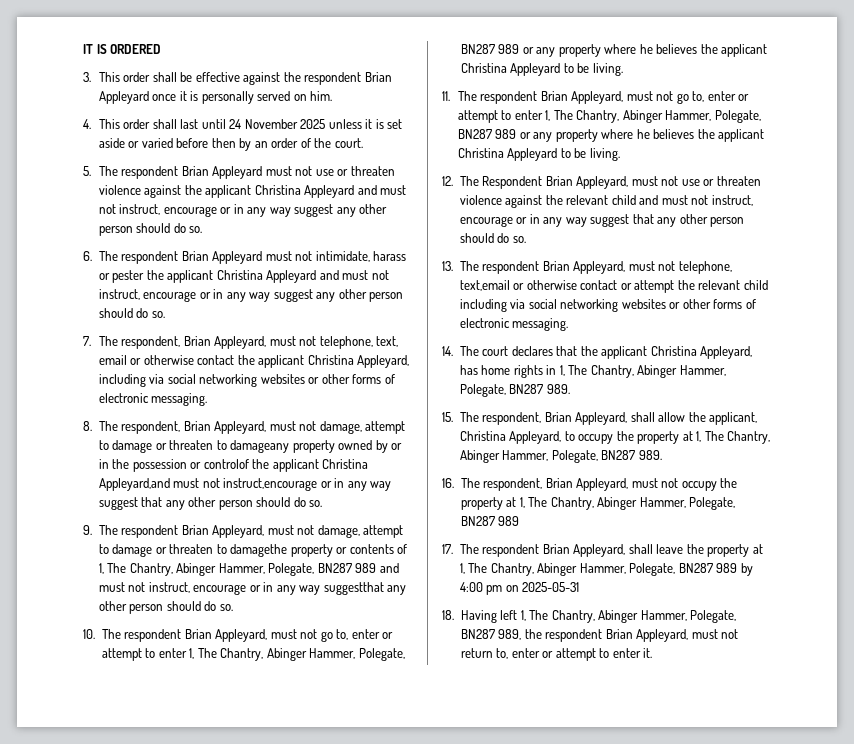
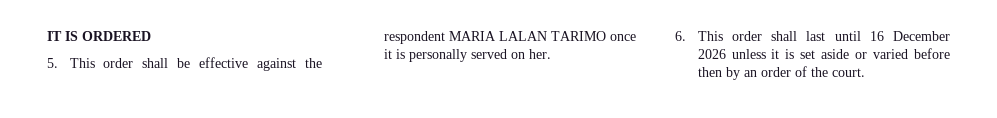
[83,72,91,82] 3. -> [47,58,58,68] 5.
[364,72,392,82] [98,91,149,104] Brian Appleyard -> [448,31,606,41] MARIA LALAN TARIMO
[310,91,333,101] [83,119,91,129] him. // 4. -> [528,49,551,59] [675,31,686,41] her. // 6.
[229,119,326,129] 24 November 2025 -> [869,31,950,41] [697,49,726,59] 16 December 2026
[83,166,395,179] [98,185,407,198] [98,204,388,217] [98,223,203,236] [83,251,407,264] [98,270,389,283] [98,289,404,302] [98,308,165,318] [83,336,399,349] [98,355,410,368] [98,374,395,387] [98,393,208,406] [83,421,406,434] [98,440,403,453] [98,459,369,472] [98,478,392,491] [98,497,323,510] [83,525,404,538] [98,544,408,557] [98,563,399,576] [98,582,407,595] [98,601,233,614] [83,629,394,642] [101,648,405,661] [460,44,768,57] [460,63,623,76] [442,91,750,104] [457,110,761,123] [457,129,765,142] [457,148,620,161] [442,176,761,189] [459,195,753,208] [459,214,745,227] [459,233,526,243] [442,261,732,274] [459,280,768,293] [459,299,756,312] [459,318,569,331] [442,346,753,359] [459,365,726,378] [459,384,570,397] [442,412,758,425] [459,431,771,444] [459,450,662,463] [442,478,738,491] [460,497,736,510] [460,516,520,526] [442,544,763,557] [459,563,753,576] [459,582,580,595] [442,610,737,623] [460,629,739,642] [460,648,653,661] // 5. The respondent Brian Appleyard must not use or threaten violence against the applicant Christina Appleyard and must not instruct, encourage or in any way suggest any other person should do so. // 6. The respondent Brian Appleyard must not intimidate, harass or pester the applicant Christina Appleyard and must not instruct, encourage or in any way suggest any other person should do so. // 7. The respondent, Brian Appleyard, must not telephone, text, email or otherwise contact the applicant Christina Appleyard, including via social networking websites or other forms of electronic messaging. // 8. The respondent, Brian Appleyard, must not damage, attempt to damage or threaten to damageany property owned by or in the possession or controlof the applicant Christina Appleyard,and must not instruct,encourage or in any way suggest that any other person should do so. // 9. The respondent Brian Appleyard, must not damage, attempt to damage or threaten to damagethe property or contents of 1, The Chantry, Abinger Hammer, Polegate, BN287 989 and must not instruct, encourage or in any way suggestthat any other person should do so. // 10. The respondent Brian Appleyard, must not go to, enter or attempt to enter 1, The Chantry, Abinger Hammer, Polegate, BN287 989 or any property where he believes the applicant Christina Appleyard to be living. // 11. The respondent Brian Appleyard, must not go to, enter or attempt to enter 1, The Chantry, Abinger Hammer, Polegate, BN287 989 or any property where he believes the applicant Christina Appleyard to be living. // 12. The Respondent Brian Appleyard, must not use or threaten violence against the relevant child and must not instruct, encourage or in any way suggest that any other person should do so. // 13. The respondent Brian Appleyard, must not telephone, text,email or otherwise contact or attempt the relevant child including via social networking websites or other forms of electronic messaging. // 14. The court declares that the applicant Christina Appleyard, has home rights in 1, The Chantry, Abinger Hammer, Polegate, BN287 989. // 15. The respondent, Brian Appleyard, shall allow the applicant, Christina Appleyard, to occupy the property at 1, The Chantry, Abinger Hammer, Polegate, BN287 989. // 16. The respondent, Brian Appleyard, must not occupy the property at 1, The Chantry, Abinger Hammer, Polegate, BN287 989 // 17. The respondent Brian Appleyard, shall leave the property at 1, The Chantry, Abinger Hammer, Polegate, BN287 989 by 4:00 pm on 2025-05-31 // 18. Having left 1, The Chantry, Abinger Hammer, Polegate, BN287 989, the respondent Brian Appleyard, must not return to, enter or attempt to enter it. -> (865, 72) none

